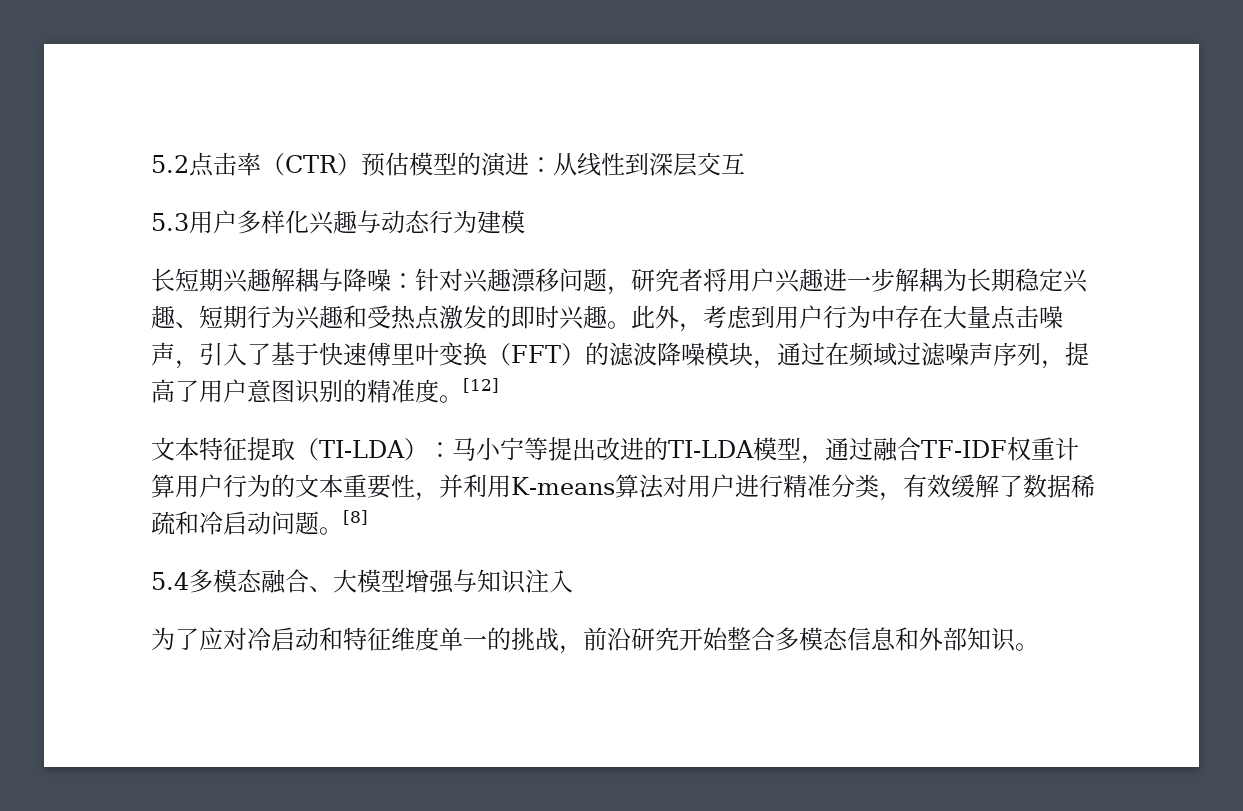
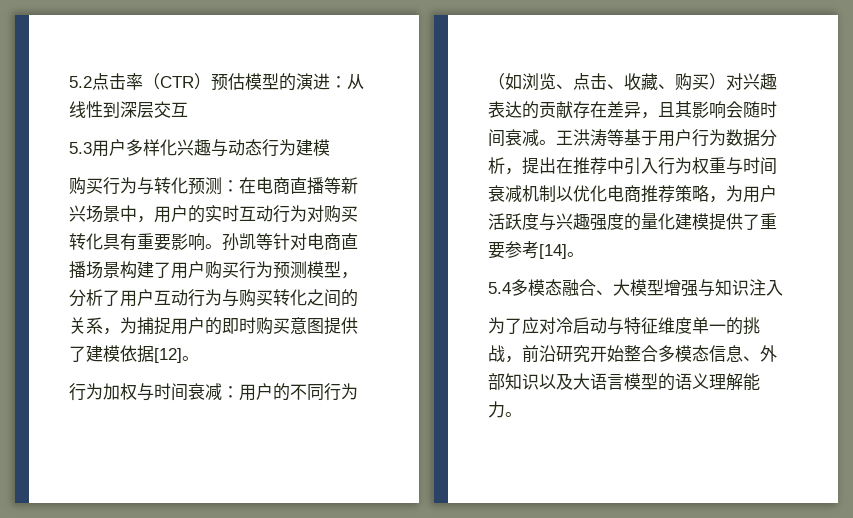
[151,268,1088,295] [151,305,1063,332] [151,342,1089,369] [151,379,463,404] [463,378,499,393] [151,437,1079,464] [151,474,1095,501] [151,511,343,535] [343,510,368,525] 长短期兴趣解耦与降噪：针对兴趣漂移问题，研究者将用户兴趣进一步解耦为长期稳定兴趣、短期行为兴趣和受热点激发的即时兴趣。此外，考虑到用户行为中存在大量点击噪声，引入了基于快速傅里叶变换（FFT）的滤波降噪模块，通过在频域过滤噪声序列，提高了用户意图识别的精准度。[12] // 文本特征提取（TI-LDA）：马小宁等提出改进的TI-LDA模型，通过融合TF-IDF权重计算用户行为的文本重要性，并利用K-means算法对用户进行精准分类，有效缓解了数据稀疏和冷启动问题。[8] -> [69,177,358,195] [69,205,358,223] [69,233,358,251] [69,261,358,279] [69,289,358,307] [69,317,358,335] [69,345,199,363] [69,383,358,401] [488,73,777,91] [488,101,777,119] [488,129,777,147] [488,157,777,175] [488,185,777,203] [488,213,777,231] [488,241,584,259] 购买行为与转化预测：在电商直播等新兴场景中，用户的实时互动行为对购买转化具有重要影响。孙凯等针对电商直播场景构建了用户购买行为预测模型，分析了用户互动行为与购买转化之间的关系，为捕捉用户的即时购买意图提供了建模依据[12]。 // 行为加权与时间衰减：用户的不同行为（如浏览、点击、收藏、购买）对兴趣表达的贡献存在差异，且其影响会随时间衰减。王洪涛等基于用户行为数据分析，提出在推荐中引入行为权重与时间衰减机制以优化电商推荐策略，为用户活跃度与兴趣强度的量化建模提供了重要参考[14]。
[319,627,343,651] 和 -> [607,317,624,335] 与
[895,627,919,651] 和 -> [743,356,760,361] 、
(1016, 639) none -> [539,373,760,391] [488,401,505,418] 以及大语言模型的语义理解能力

